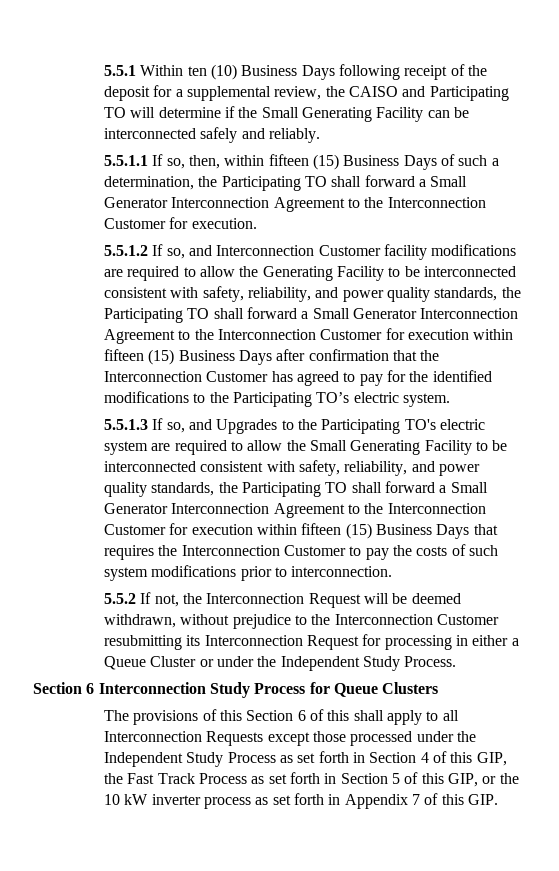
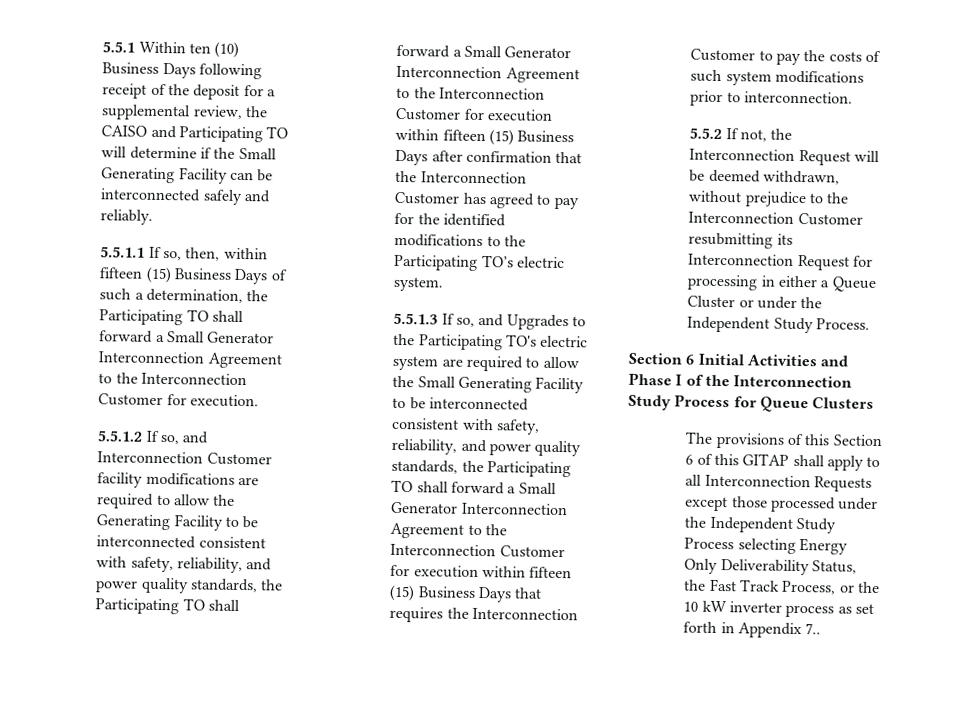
(95, 688) none -> [697,353,849,367] [628,372,730,387] Initial Activities and Phase I of the
(350, 715) none -> [742,453,790,466] GITAP
[280,751,507,766] [104,772,478,787] as set forth in Section 4 of this GIP, the Fast Track Process as set forth in Section 5 of this GIP, -> [737,538,849,555] [684,558,858,576] [684,578,837,595] selecting Energy Only Deliverability Status, the Fast Track Process,
[412,793,498,805] 7 of this GIP. -> [805,623,822,635] 7..

